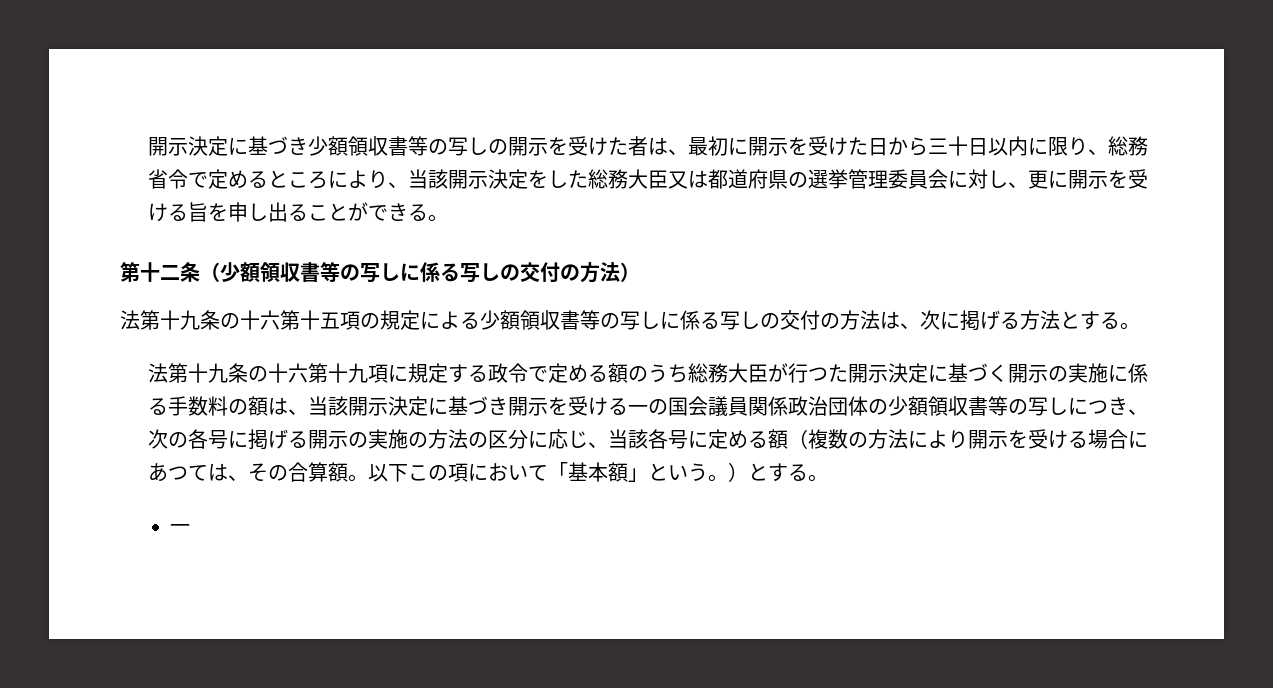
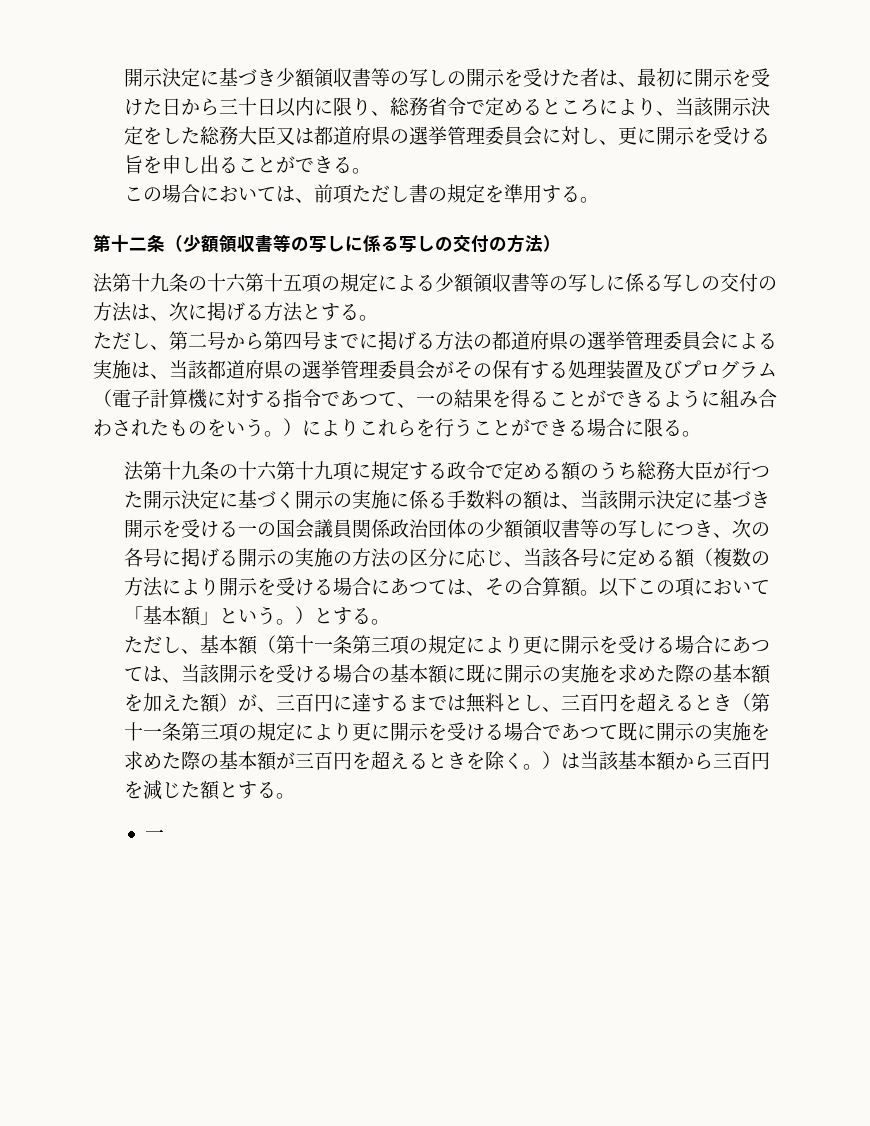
(449, 218) none -> [124,184,600,204] // この場合においては、前項ただし書の規定を準用する。
(1140, 326) none -> [93,331,777,351] [93,360,777,380] [93,389,777,409] [93,418,701,437] // ただし、第二号から第四号までに掲げる方法の都道府県の選挙管理委員会による実施は、当該都道府県の選挙管理委員会がその保有する処理装置及びプログラム（電子計算機に対する指令であつて、一の結果を得ることができるように組み合わされたものをいう。）によりこれらを行うことができる場合に限る。
(829, 478) none -> [124,635,771,655] [124,664,772,684] [124,693,771,713] [124,722,771,742] [124,751,771,771] [124,780,296,800] // ただし、基本額（第十一条第三項の規定により更に開示を受ける場合にあつては、当該開示を受ける場合の基本額に既に開示の実施を求めた際の基本額を加えた額）が、三百円に達するまでは無料とし、三百円を超えるとき（第十一条第三項の規定により更に開示を受ける場合であつて既に開示の実施を求めた際の基本額が三百円を超えるときを除く。）は当該基本額から三百円を減じた額とする。

